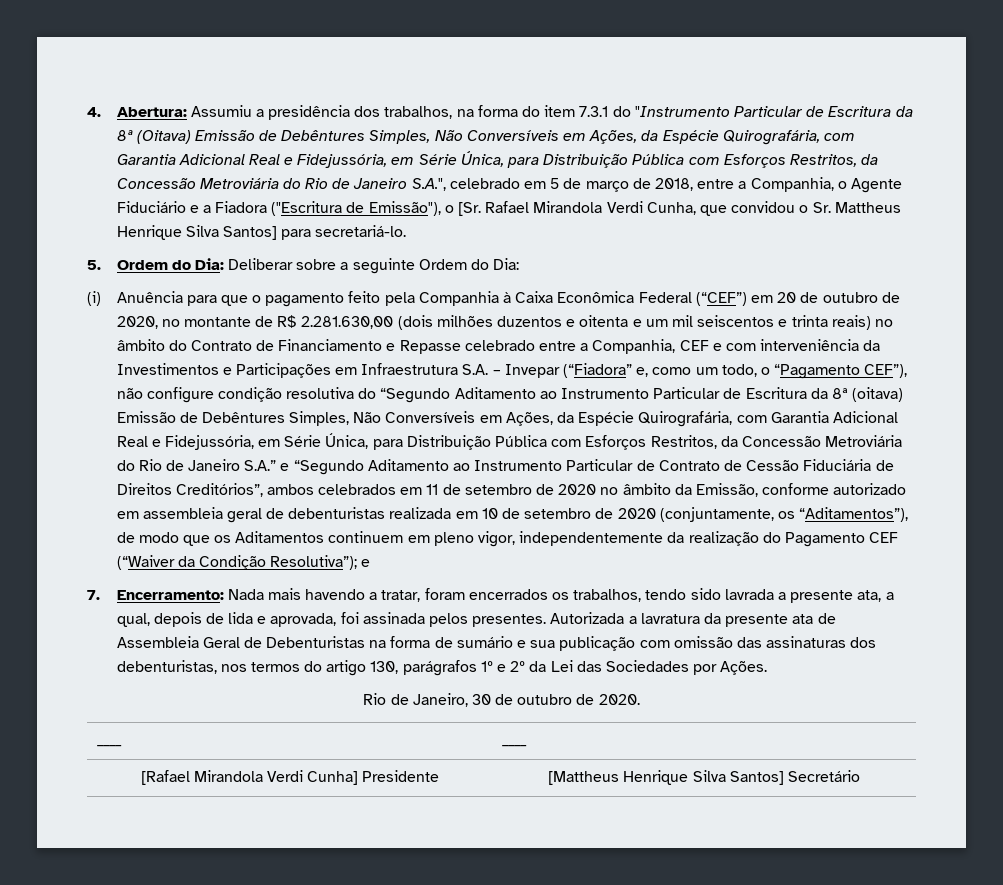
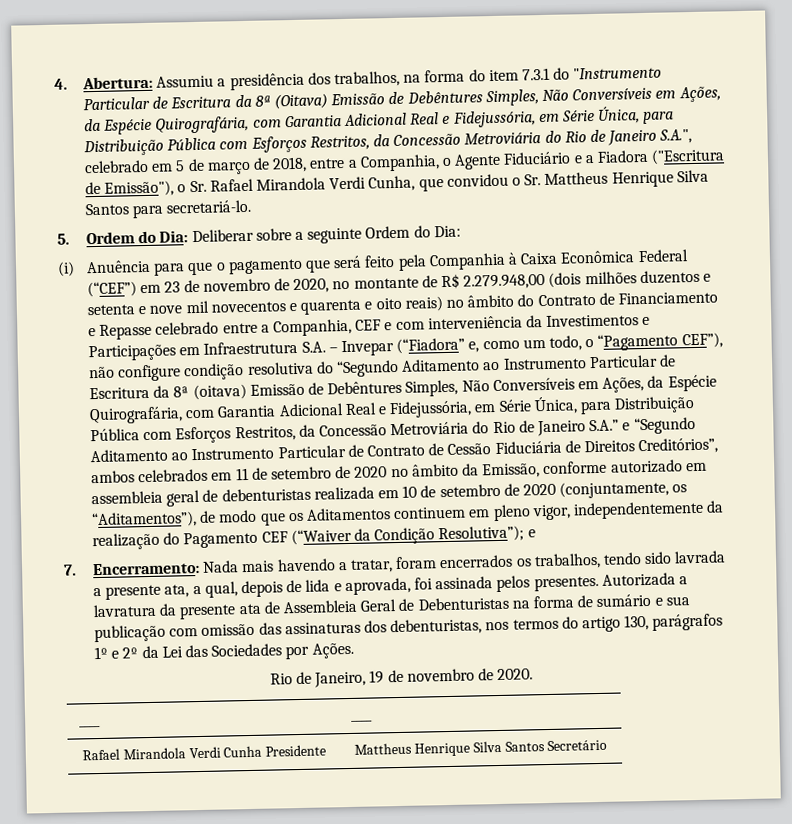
[458,202,482,216] [Sr. -> [189,180,207,193] Sr.
[222,226,277,240] Santos] -> [85,203,130,216] Santos
(345, 300) none -> [305,255,363,273] que será
[777,292,878,303] 20 de outubro -> [164,278,271,293] 23 de novembro
[301,316,394,329] 2.281.630,00 -> [463,273,546,290] 2.279.948,00
[579,315,828,327] oitenta e um mil seiscentos e trinta -> [87,297,402,316] setenta e nove mil novecentos e quarenta e oito
[471,694,573,705] 30 de outubro -> [369,668,475,684] 19 de novembro
[140,770,359,785] [Rafael Mirandola Verdi Cunha] -> [81,745,263,761] Rafael Mirandola Verdi Cunha
[548,770,784,785] [Mattheus Henrique Silva Santos] -> [354,740,545,757] Mattheus Henrique Silva Santos

